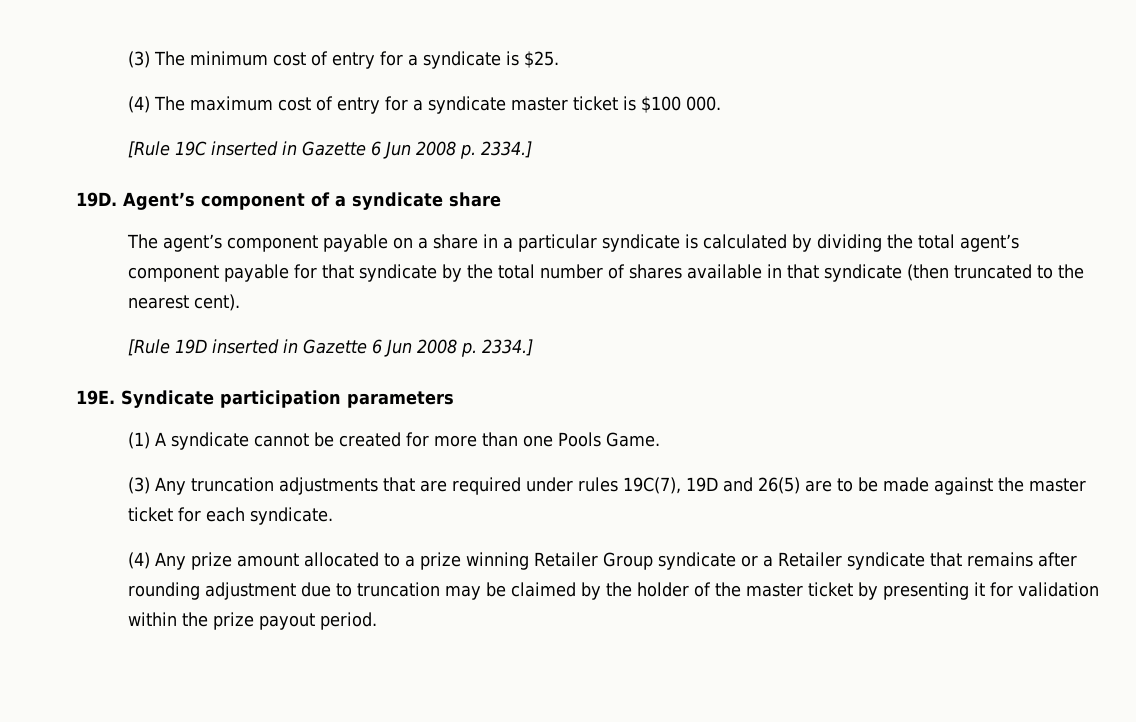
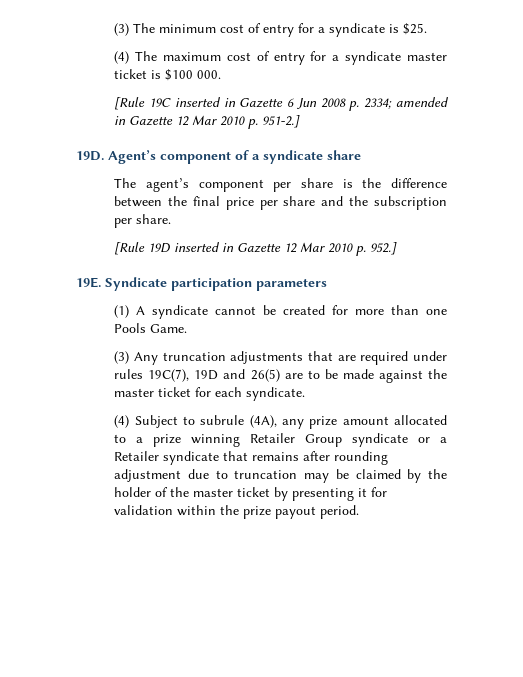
[481,141,533,158] 2334.] -> [364,97,450,109] [114,115,301,129] 2334; amended in Gazette 12 Mar 2010 p. 951-2.]
[323,234,1020,252] [128,264,1085,282] [128,294,241,311] payable on a share in a particular syndicate is calculated by dividing the total agent’s component payable for that syndicate by the total number of shares available in that syndicate (then truncated to the nearest cent). -> [273,178,448,192] [114,196,447,210] [114,214,172,228] per share is the difference between the final price per share and the subscription per share.
[372,339,534,357] 6 Jun 2008 p. 2334.] -> [284,242,398,256] 12 Mar 2010 p. 952.]
[155,552,187,570] Any -> [134,415,304,429] Subject to subrule (4A), any

